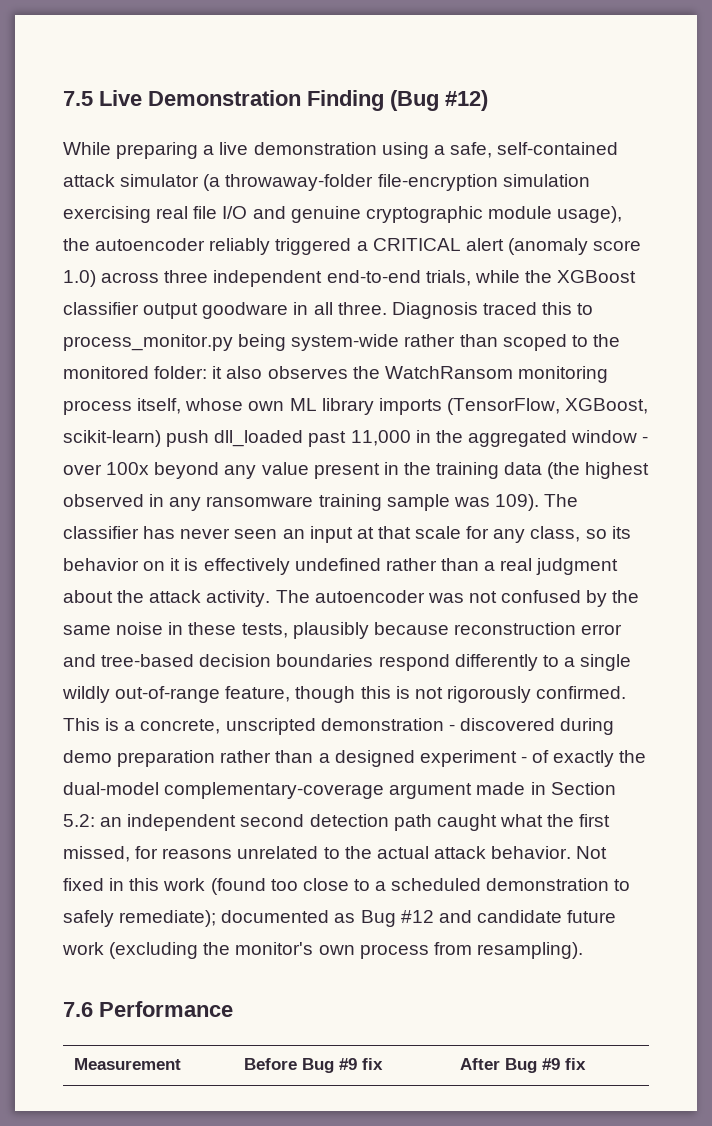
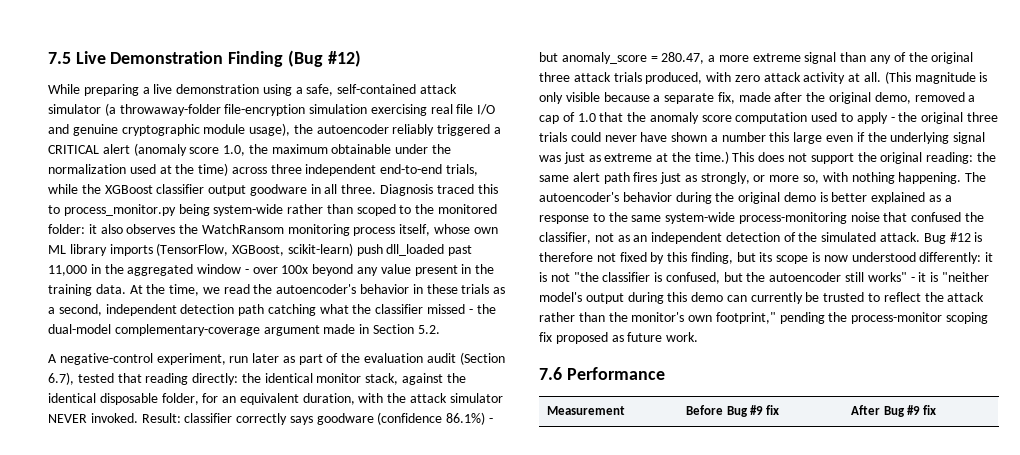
[63,270,96,287] 1.0) -> [223,144,452,156] [48,163,229,176] 1.0, the maximum obtainable under the normalization used at the time)
[504,462,650,479] [63,494,579,511] [63,526,631,543] [63,558,619,575] [63,590,640,607] [63,622,623,639] [63,654,632,671] [62,686,627,703] [63,718,615,735] [63,750,615,767] data (the highest observed in any ransomware training sample was 109). The classifier has never seen an input at that scale for any class, so its behavior on it is effectively undefined rather than a real judgment about the attack activity. The autoencoder was not confused by the same noise in these tests, plausibly because reconstruction error and tree-based decision boundaries respond differently to a single wildly out-of-range feature, though this is not rigorously confirmed. This is a concrete, unscripted demonstration - discovered during demo preparation rather than a designed experiment - of exactly -> [95,284,506,296] [48,304,473,316] data. At the time, we read the autoencoder's behavior in these trials as a second, independent detection path catching what the classifier missed -
[63,814,611,831] [63,846,608,862] [63,878,631,895] [63,910,617,927] [62,942,583,959] 5.2: an independent second detection path caught what the first missed, for reasons unrelated to the actual attack behavior. Not fixed in this work (found too close to a scheduled demonstration to safely remediate); documented as Bug #12 and candidate future work (excluding the monitor's own process from resampling). -> [417,325,440,334] [48,352,505,365] [48,372,466,385] [48,393,503,405] [48,412,494,425] [539,52,974,64] [539,71,988,84] [539,92,976,104] [539,112,998,124] [539,132,986,144] [539,151,996,164] [539,172,987,184] [539,192,952,204] [539,212,985,224] [539,232,983,244] [539,252,994,264] [539,272,989,284] [539,292,985,304] [539,312,989,324] [539,332,699,344] 5.2. // A negative-control experiment, run later as part of the evaluation audit (Section 6.7), tested that reading directly: the identical monitor stack, against the identical disposable folder, for an equivalent duration, with the attack simulator NEVER invoked. Result: classifier correctly says goodware (confidence 86.1%) - but anomaly_score = 280.47, a more extreme signal than any of the original three attack trials produced, with zero attack activity at all. (This magnitude is only visible because a separate fix, made after the original demo, removed a cap of 1.0 that the anomaly score computation used to apply - the original three trials could never have shown a number this large even if the underlying signal was just as extreme at the time.) This does not support the original reading: the same alert path fires just as strongly, or more so, with nothing happening. The autoencoder's behavior during the original demo is better explained as a response to the same system-wide process-monitoring noise that confused the classifier, not as an independent detection of the simulated attack. Bug #12 is therefore not fixed by this finding, but its scope is now understood differently: it is not "the classifier is confused, but the autoencoder still works" - it is "neither model's output during this demo can currently be trusted to reflect the attack rather than the monitor's own footprint," pending the process-monitor scoping fix proposed as future work.

